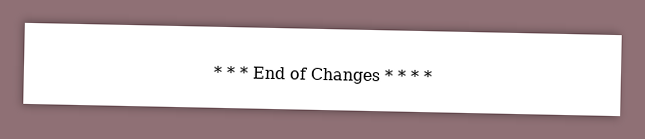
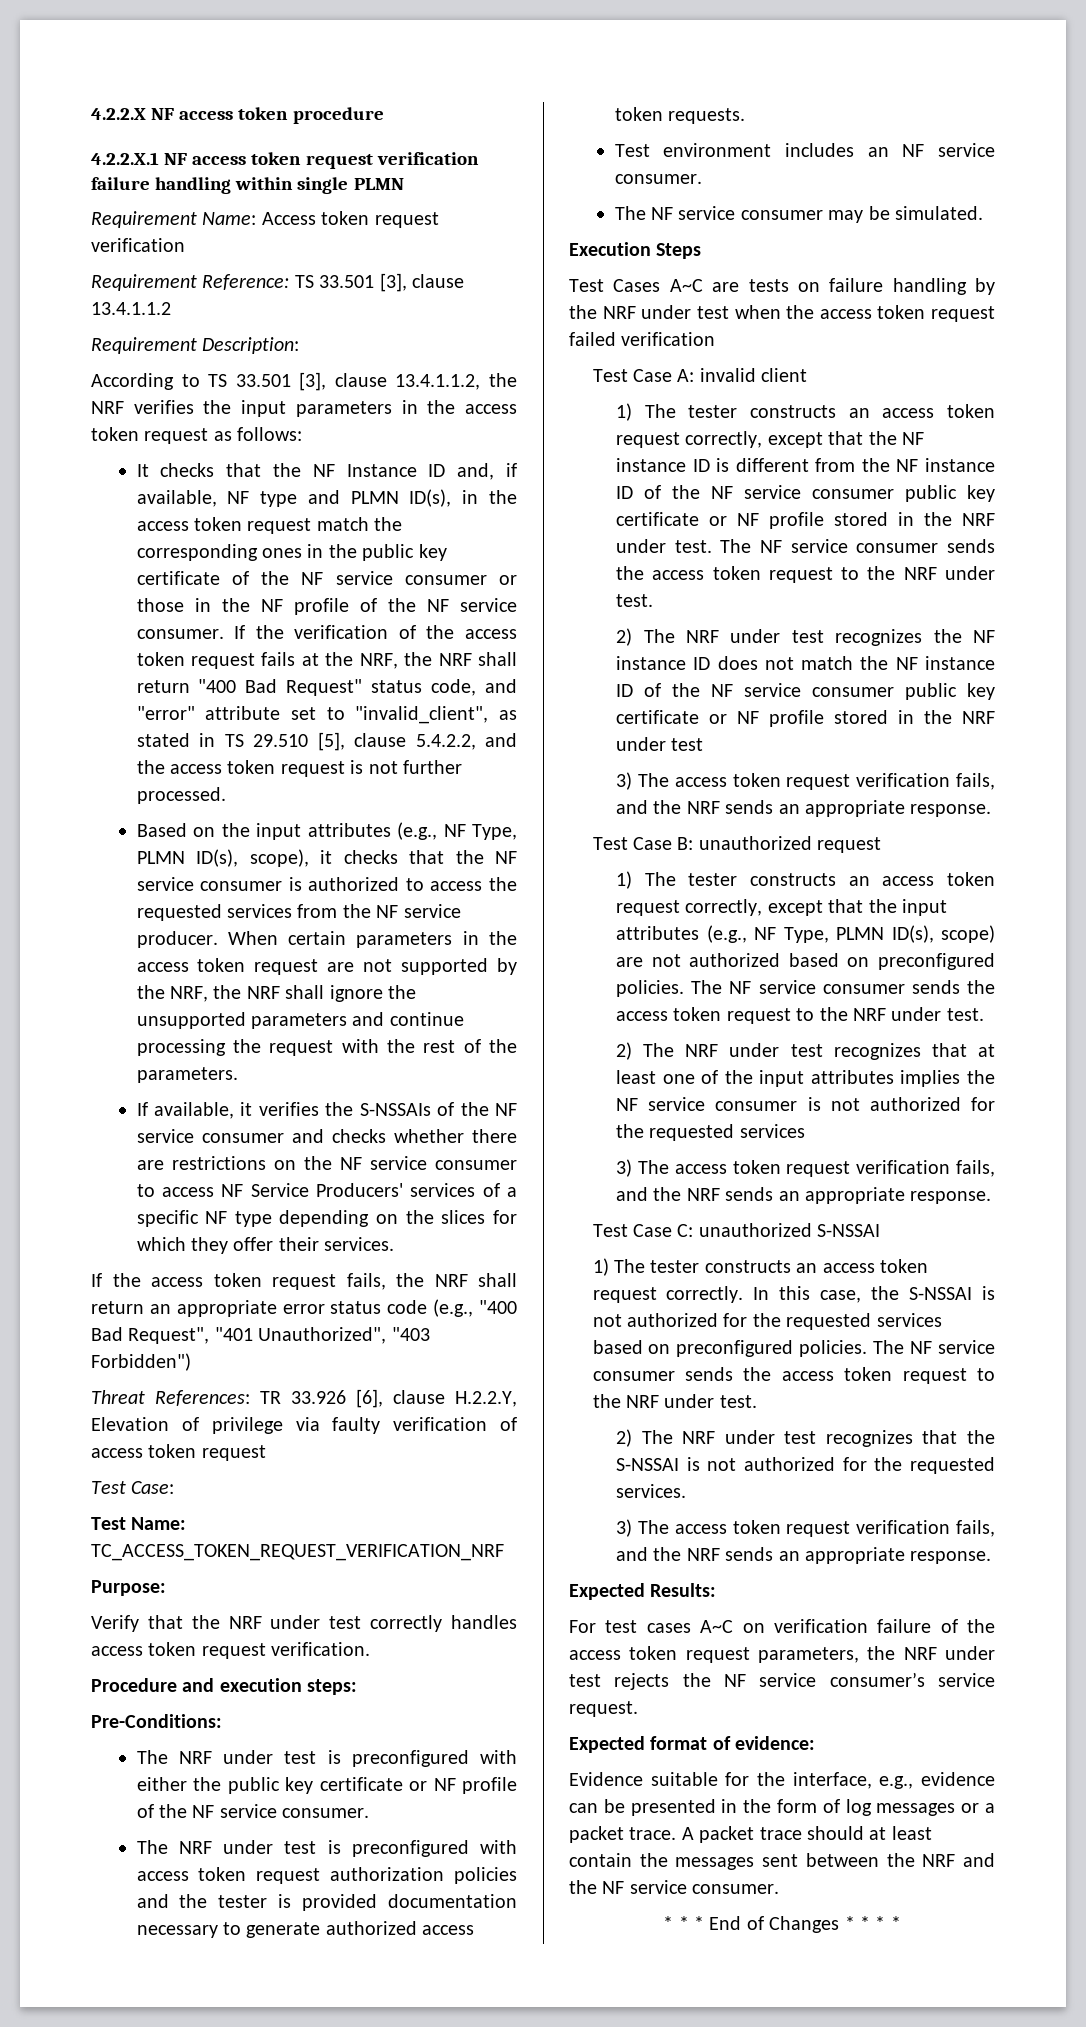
(212, 71) none -> [91,107,384,124] [91,152,479,169] [91,177,404,194] [91,211,439,228] [91,238,185,252] [91,273,464,292] [91,302,171,315] [91,337,300,354] [91,372,517,391] [91,400,517,417] [91,427,303,444] [136,463,517,480] [136,489,517,507] [136,517,403,534] [136,544,447,561] [136,571,517,585] [136,598,518,615] [136,625,518,639] [136,652,518,669] [136,679,517,696] [136,706,517,724] [136,732,517,751] [136,760,462,777] [136,787,226,804] [136,822,517,840] [136,849,517,867] [136,877,518,891] [136,904,461,921] [136,931,517,948] [136,958,517,975] [136,985,416,1002] [136,1012,464,1029] [136,1039,518,1056] [136,1067,238,1083] [136,1102,517,1119] [136,1129,517,1143] [136,1156,517,1170] [136,1183,517,1197] [136,1210,517,1227] [136,1237,395,1254] [91,1273,517,1290] [91,1299,517,1317] [91,1327,430,1344] [91,1353,191,1371] [91,1389,517,1408] [91,1417,517,1434] [91,1444,266,1461] [91,1481,175,1494] [91,1517,187,1530] [91,1544,504,1561] [91,1580,166,1596] [91,1615,517,1632] [91,1642,371,1659] [91,1678,358,1695] [91,1714,222,1728] [136,1750,517,1767] [136,1777,517,1794] [136,1804,370,1818] [136,1840,517,1857] [136,1867,517,1884] [136,1894,517,1911] [136,1921,475,1938] [614,107,745,124] [614,143,995,157] [614,174,702,184] [614,206,983,223] [569,242,702,259] [569,278,995,295] [569,305,995,322] [569,332,716,346] [592,368,808,382] [616,403,995,421] [616,431,925,448] [616,458,995,472] [616,485,995,502] [616,512,995,529] [616,539,995,553] [616,566,995,583] [616,594,654,607] [616,628,995,646] [616,656,995,670] [616,683,995,700] [616,710,995,727] [616,737,704,751] [616,772,995,790] [616,800,992,817] [592,836,882,853] [616,871,995,889] [616,899,948,916] [616,925,995,943] [616,953,995,970] [616,980,995,997] [616,1007,984,1024] [616,1042,995,1060] [616,1070,995,1087] [616,1097,995,1111] [616,1124,805,1141] [616,1159,995,1177] [616,1187,992,1204] [592,1223,881,1237] [592,1258,928,1276] [592,1286,995,1303] [592,1313,942,1330] [592,1340,995,1357] [592,1367,995,1384] [592,1394,757,1408] [616,1429,995,1447] [616,1457,995,1474] [616,1484,687,1498] [616,1519,995,1537] [616,1547,992,1564] [569,1583,717,1600] [569,1619,995,1633] [569,1646,995,1663] [569,1672,995,1690] [569,1701,638,1717] [569,1736,816,1753] [569,1772,995,1789] [569,1799,996,1816] [569,1826,932,1843] [569,1853,995,1870] [569,1880,780,1894] 4.2.2.X NF access token procedure // 4.2.2.X.1 NF access token request verification failure handling within single PLMN // Requirement Name: Access token request verification // Requirement Reference: TS 33.501 [3], clause 13.4.1.1.2 // Requirement Description: // According to TS 33.501 [3], clause 13.4.1.1.2, the NRF verifies the input parameters in the access token request as follows: // It checks that the NF Instance ID and, if available, NF type and PLMN ID(s), in the access token request match the corresponding ones in the public key certificate of the NF service consumer or those in the NF profile of the NF service consumer. If the verification of the access token request fails at the NRF, the NRF shall return "400 Bad Request" status code, and "error" attribute set to "invalid_client", as stated in TS 29.510 [5], clause 5.4.2.2, and the access token request is not further processed. // Based on the input attributes (e.g., NF Type, PLMN ID(s), scope), it checks that the NF service consumer is authorized to access the requested services from the NF service producer. When certain parameters in the access token request are not supported by the NRF, the NRF shall ignore the unsupported parameters and continue processing the request with the rest of the parameters. // If available, it verifies the S-NSSAIs of the NF service consumer and checks whether there are restrictions on the NF service consumer to access NF Service Producers' services of a specific NF type depending on the slices for which they offer their services. // If the access token request fails, the NRF shall return an appropriate error status code (e.g., "400 Bad Request", "401 Unauthorized", "403 Forbidden") // Threat References: TR 33.926 [6], clause H.2.2.Y, Elevation of privilege via faulty verification of access token request // Test Case: // Test Name: TC_ACCESS_TOKEN_REQUEST_VERIFICATION_NRF // Purpose: // Verify that the NRF under test correctly handles access token request verification. // Procedure and execution steps: // Pre-Conditions: // The NRF under test is preconfigured with either the public key certificate or NF profile of the NF service consumer. // The NRF under test is preconfigured with access token request authorization policies and the tester is provided documentation necessary to generate authorized access token requests. // Test environment includes an NF service consumer. // The NF service consumer may be simulated. // Execution Steps // Test Cases A~C are tests on failure handling by the NRF under test when the access token request failed verification // Test Case A: invalid client // 1) The tester constructs an access token request correctly, except that the NF instance ID is different from the NF instance ID of the NF service consumer public key certificate or NF profile stored in the NRF under test. The NF service consumer sends the access token request to the NRF under test. // 2) The NRF under test recognizes the NF instance ID does not match the NF instance ID of the NF service consumer public key certificate or NF profile stored in the NRF under test // 3) The access token request verification fails, and the NRF sends an appropriate response. // Test Case B: unauthorized request // 1) The tester constructs an access token request correctly, except that the input attributes (e.g., NF Type, PLMN ID(s), scope) are not authorized based on preconfigured policies. The NF service consumer sends the access token request to the NRF under test. // 2) The NRF under test recognizes that at least one of the input attributes implies the NF service consumer is not authorized for the requested services // 3) The access token request verification fails, and the NRF sends an appropriate response. // Test Case C: unauthorized S-NSSAI // 1) The tester constructs an access token request correctly. In this case, the S-NSSAI is not authorized for the requested services based on preconfigured policies. The NF service consumer sends the access token request to the NRF under test. // 2) The NRF under test recognizes that the S-NSSAI is not authorized for the requested services. // 3) The access token request verification fails, and the NRF sends an appropriate response. // Expected Results: // For test cases A~C on verification failure of the access token request parameters, the NRF under test rejects the NF service consumer’s service request. // Expected format of evidence: // Evidence suitable for the interface, e.g., evidence can be presented in the form of log messages or a packet trace. A packet trace should at least contain the messages sent between the NRF and the NF service consumer. //

